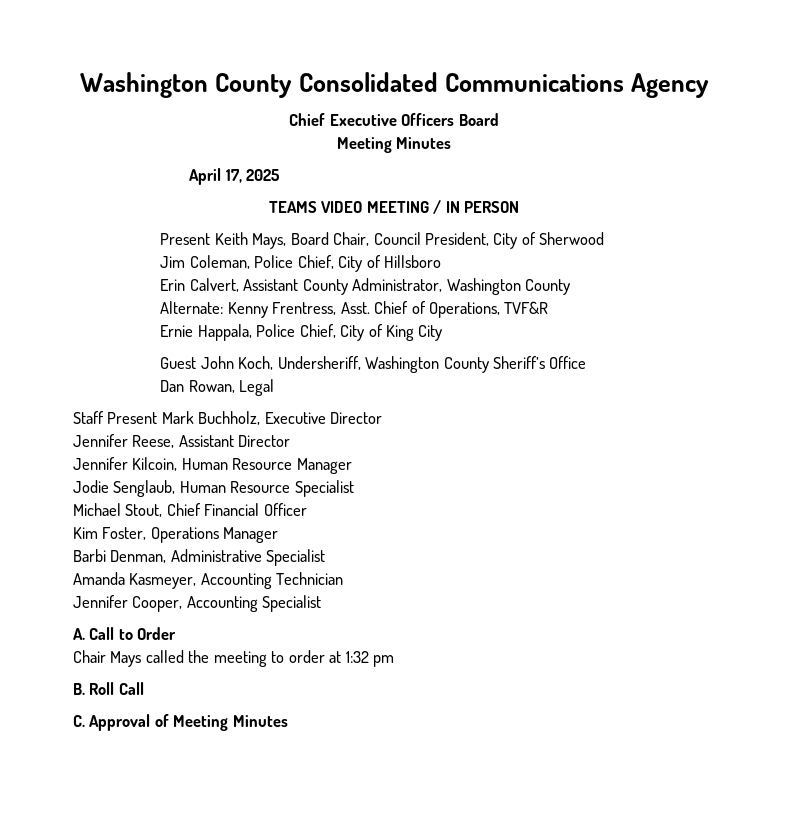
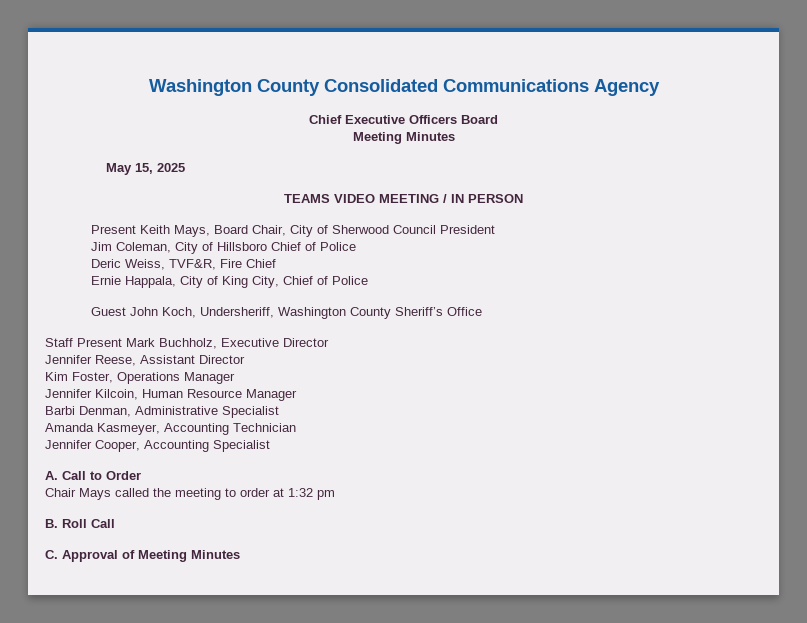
[189,168,242,185] April 17, -> [105,163,153,175] May 15,
[373,232,490,246] Council President, -> (286, 230) none
(605, 238) none -> [392,225,495,234] Council President
[254,255,334,269] Police Chief, -> (171, 247) none
[160,278,571,295] [160,301,549,318] // Erin Calvert, Assistant County Administrator, Washington County // Alternate: Kenny Frentress, Asst. Chief of Operations, TVF&R -> [270,242,356,251] [90,259,276,270] Chief of Police // Deric Weiss, TVF&R, Fire Chief
[256,324,336,338] Police Chief, -> (176, 282) none
[418,325,443,341] City -> [251,276,368,288] City, Chief of Police
[160,379,275,396] // Dan Rowan, Legal -> (482, 311) none
(291, 441) none -> [45,372,235,384] // Kim Foster, Operations Manager
[73,480,354,497] [73,503,307,517] [73,527,279,543] // Jodie Senglaub, Human Resource Specialist // Michael Stout, Chief Financial Officer // Kim Foster, Operations Manager -> (297, 395) none

